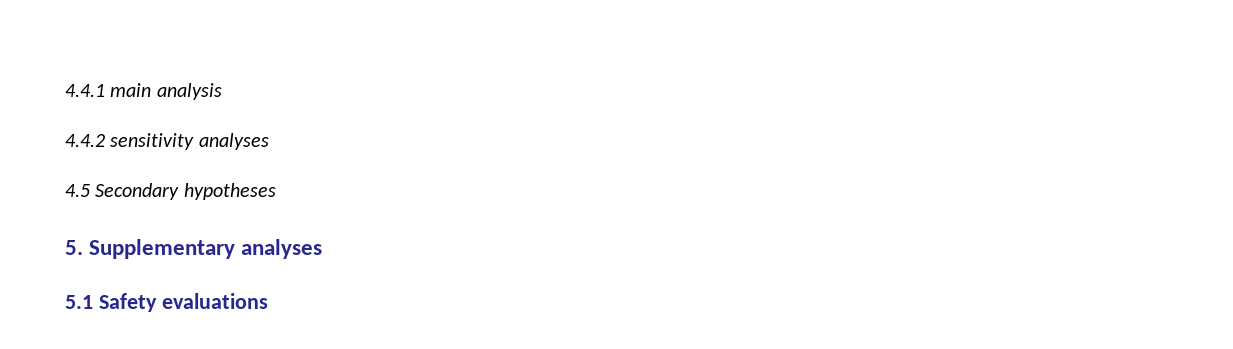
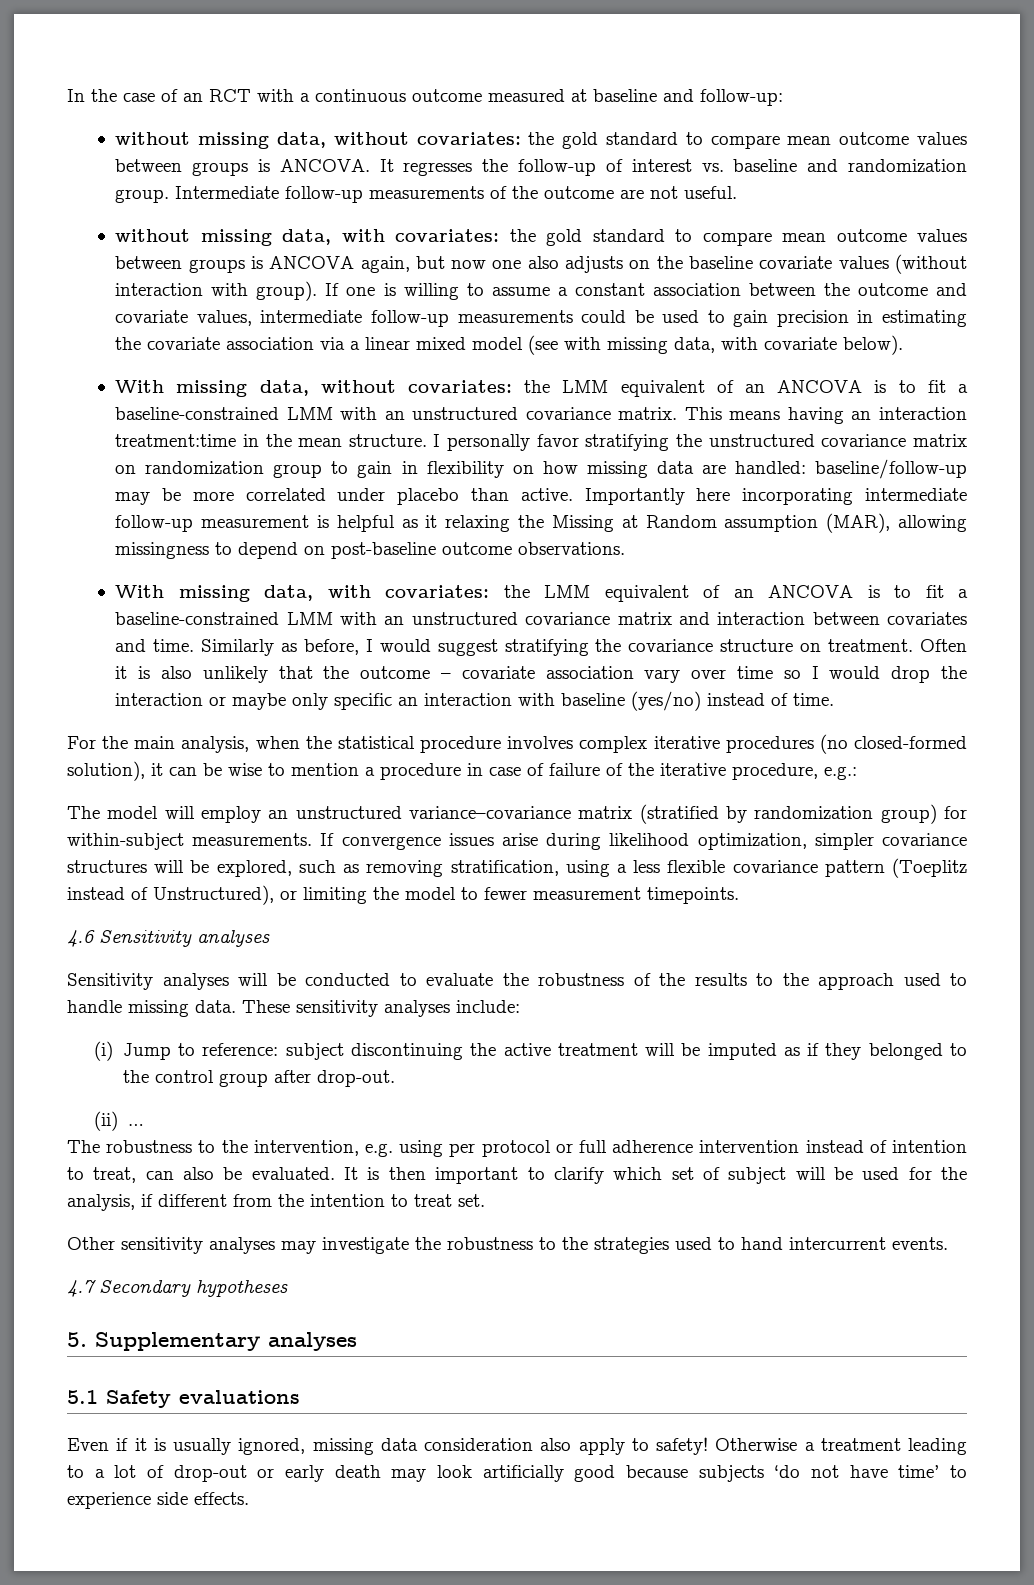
[65,83,222,100] [65,133,269,150] [65,184,90,197] 4.4.1 main analysis // 4.4.2 sensitivity analyses // 4.5 -> [67,89,783,106] [115,132,967,149] [115,159,967,176] [115,186,738,203] [115,229,967,246] [115,254,967,274] [115,281,968,301] [115,310,967,327] [115,335,904,355] [115,380,969,397] [115,407,967,424] [115,434,968,451] [115,459,968,479] [115,488,967,505] [115,513,967,533] [115,542,626,559] [115,585,968,602] [115,612,968,625] [115,639,967,656] [115,666,968,683] [115,691,835,711] [67,734,968,754] [67,761,857,781] [67,804,968,824] [67,833,968,850] [67,858,967,878] [67,885,739,905] [67,930,270,947] [67,973,967,990] [67,1000,520,1017] [94,1041,967,1061] [122,1070,395,1087] [94,1111,144,1131] [67,1140,968,1157] [67,1167,968,1184] [67,1194,485,1211] [67,1237,948,1254] [67,1280,96,1297] In the case of an RCT with a continuous outcome measured at baseline and follow-up: // without missing data, without covariates: the gold standard to compare mean outcome values between groups is ANCOVA. It regresses the follow-up of interest vs. baseline and randomization group. Intermediate follow-up measurements of the outcome are not useful. // without missing data, with covariates: the gold standard to compare mean outcome values between groups is ANCOVA again, but now one also adjusts on the baseline covariate values (without interaction with group). If one is willing to assume a constant association between the outcome and covariate values, intermediate follow-up measurements could be used to gain precision in estimating the covariate association via a linear mixed model (see with missing data, with covariate below). // With missing data, without covariates: the LMM equivalent of an ANCOVA is to fit a baseline-constrained LMM with an unstructured covariance matrix. This means having an interaction treatment:time in the mean structure. I personally favor stratifying the unstructured covariance matrix on randomization group to gain in flexibility on how missing data are handled: baseline/follow-up may be more correlated under placebo than active. Importantly here incorporating intermediate follow-up measurement is helpful as it relaxing the Missing at Random assumption (MAR), allowing missingness to depend on post-baseline outcome observations. // With missing data, with covariates: the LMM equivalent of an ANCOVA is to fit a baseline-constrained LMM with an unstructured covariance matrix and interaction between covariates and time. Similarly as before, I would suggest stratifying the covariance structure on treatment. Often it is also unlikely that the outcome – covariate association vary over time so I would drop the interaction or maybe only specific an interaction with baseline (yes/no) instead of time. // For the main analysis, when the statistical procedure involves complex iterative procedures (no closed-formed solution), it can be wise to mention a procedure in case of failure of the iterative procedure, e.g.: // The model will employ an unstructured variance–covariance matrix (stratified by randomization group) for within-subject measurements. If convergence issues arise during likelihood optimization, simpler covariance structures will be explored, such as removing stratification, using a less flexible covariance pattern (Toeplitz instead of Unstructured), or limiting the model to fewer measurement timepoints. // 4.6 Sensitivity analyses // Sensitivity analyses will be conducted to evaluate the robustness of the results to the approach used to handle missing data. These sensitivity analyses include: // (i) Jump to reference: subject discontinuing the active treatment will be imputed as if they belonged to the control group after drop-out. // (ii) … // The robustness to the intervention, e.g. using per protocol or full adherence intervention instead of intention to treat, can also be evaluated. It is then important to clarify which set of subject will be used for the analysis, if different from the intention to treat set. // Other sensitivity analyses may investigate the robustness to the strategies used to hand intercurrent events. // 4.7
(268, 301) none -> [67,1437,967,1455] [67,1465,967,1482] [67,1492,249,1509] // Even if it is usually ignored, missing data consideration also apply to safety! Otherwise a treatment leading to a lot of drop-out or early death may look artificially good because subjects ‘do not have time’ to experience side effects.

